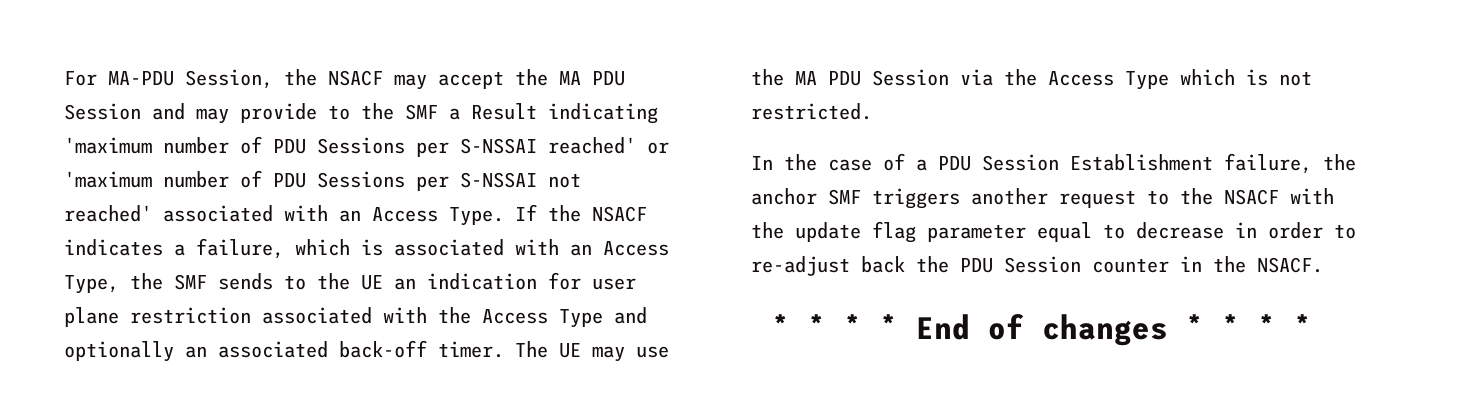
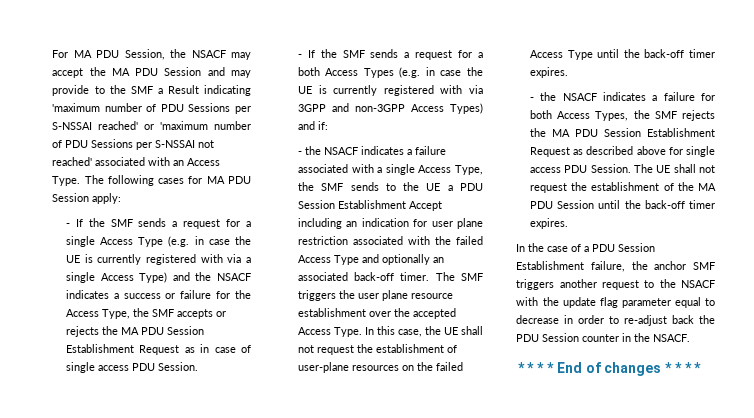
[107,71,174,86] MA-PDU -> [73,50,120,58] MA PDU
[514,204,647,222] [63,238,592,259] If the NSACF indicates a failure, which is associated with an -> [84,175,252,186] [52,193,122,204] [65,218,252,229] [65,236,252,247] [65,254,252,265] [65,272,252,283] [65,290,251,299] [65,308,226,319] [65,326,204,337] [65,344,251,355] [65,362,198,373] [297,49,484,60] [297,67,483,78] [297,85,483,96] [297,103,484,114] [297,121,328,130] [297,146,446,155] [297,164,415,175] The following cases for MA PDU Session apply: // - If the SMF sends a request for a single Access Type (e.g. in case the UE is currently registered with via a single Access Type) and the NSACF indicates a success or failure for the Access Type, the SMF accepts or rejects the MA PDU Session Establishment Request as in case of single access PDU Session. // - If the SMF sends a request for a both Access Types (e.g. in case the UE is currently registered with via 3GPP and non-3GPP Access Types) and if: // - the NSACF indicates a failure associated with a single
(383, 282) none -> [447,183,484,191] [297,200,442,211] [297,218,342,229] a PDU Session Establishment Accept including
(471, 315) none -> [456,236,484,245] failed
[558,343,669,362] [750,69,1312,90] [750,103,872,120] UE may use the MA PDU Session via the Access Type which is not restricted. -> [461,273,484,281] [297,290,453,301] [297,308,456,319] [297,326,483,337] [297,344,457,355] [297,362,463,373] [529,49,715,60] [529,67,568,78] [529,92,715,101] [529,110,715,121] [529,128,715,137] [529,146,715,157] [529,164,715,173] [529,182,716,193] [529,200,715,209] [529,218,568,229] SMF triggers the user plane resource establishment over the accepted Access Type. In this case, the UE shall not request the establishment of user-plane resources on the failed Access Type until the back-off timer expires. // - the NSACF indicates a failure for both Access Types, the SMF rejects the MA PDU Session Establishment Request as described above for single access PDU Session. The UE shall not request the establishment of the MA PDU Session until the back-off timer expires.

